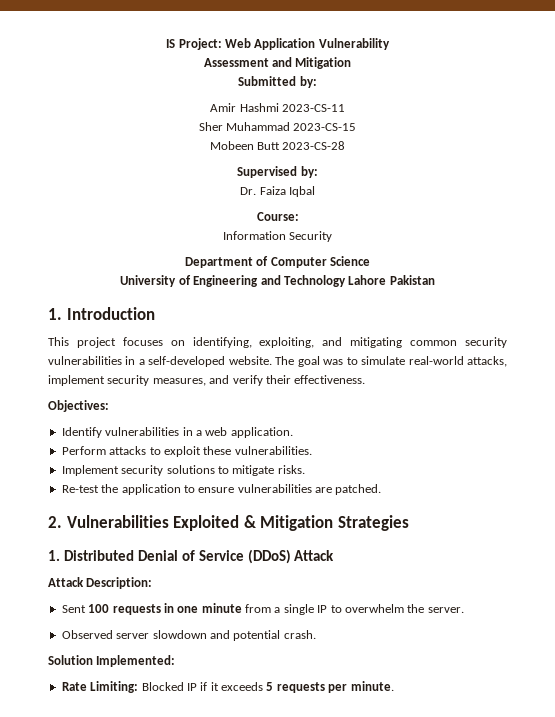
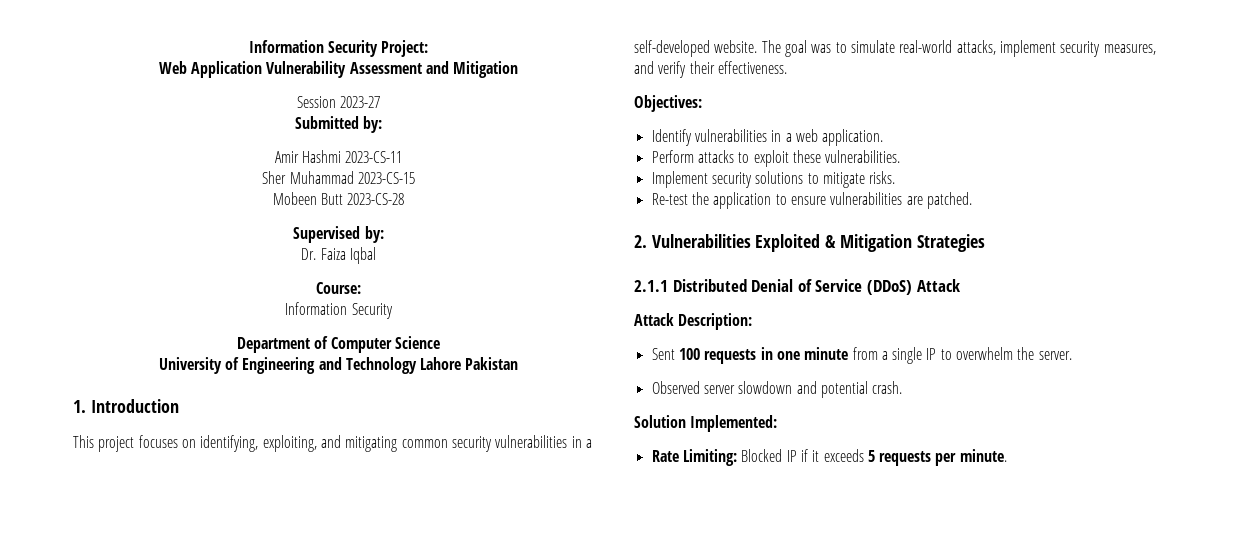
[166,39,176,48] IS -> [248,40,378,57] Information Security
(222, 44) none -> (429, 48) //
(390, 44) // -> (347, 69) none
(352, 63) none -> [296,96,381,108] // Session 2023-27
[48,550,60,561] 1. -> [634,280,668,292] 2.1.1

